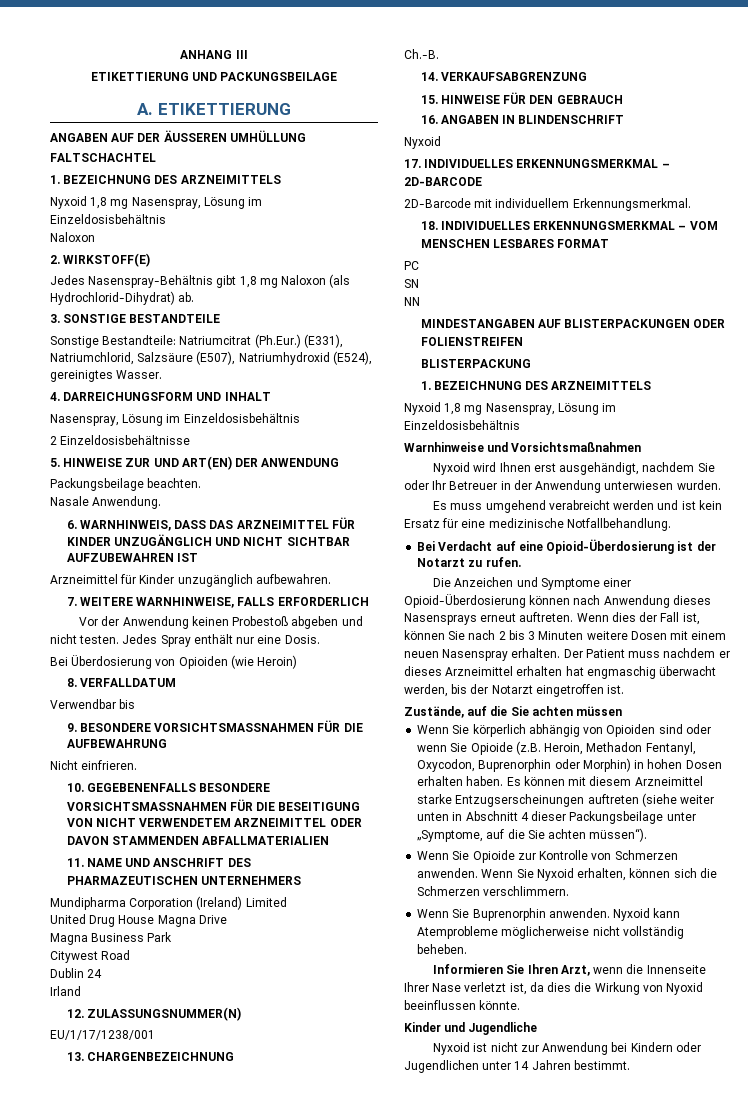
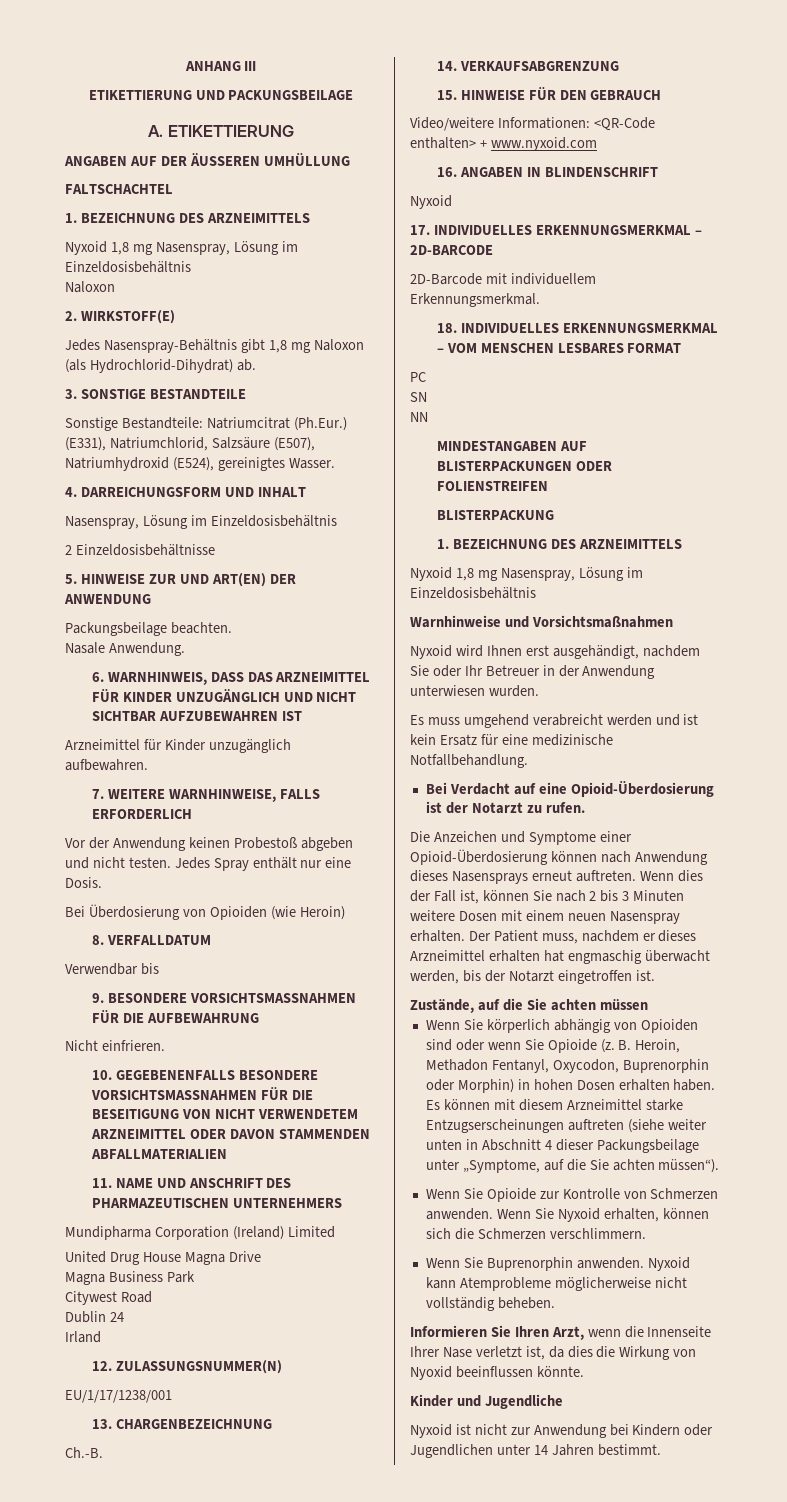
(623, 99) none -> [410,117,655,131] [410,137,597,151] // Video/weitere Informationen: <QR-Code enthalten> + www.nyxoid.com
[628,651,661,658] muss -> [541,933,578,944] muss,
[515,741,541,755] (z.B. -> [600,1039,632,1053] (z. B.

